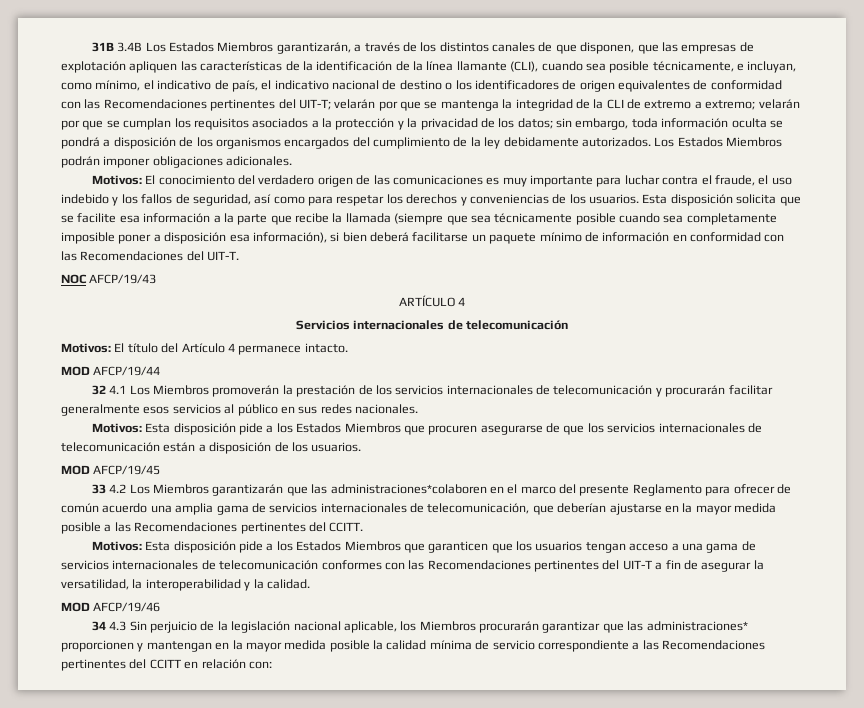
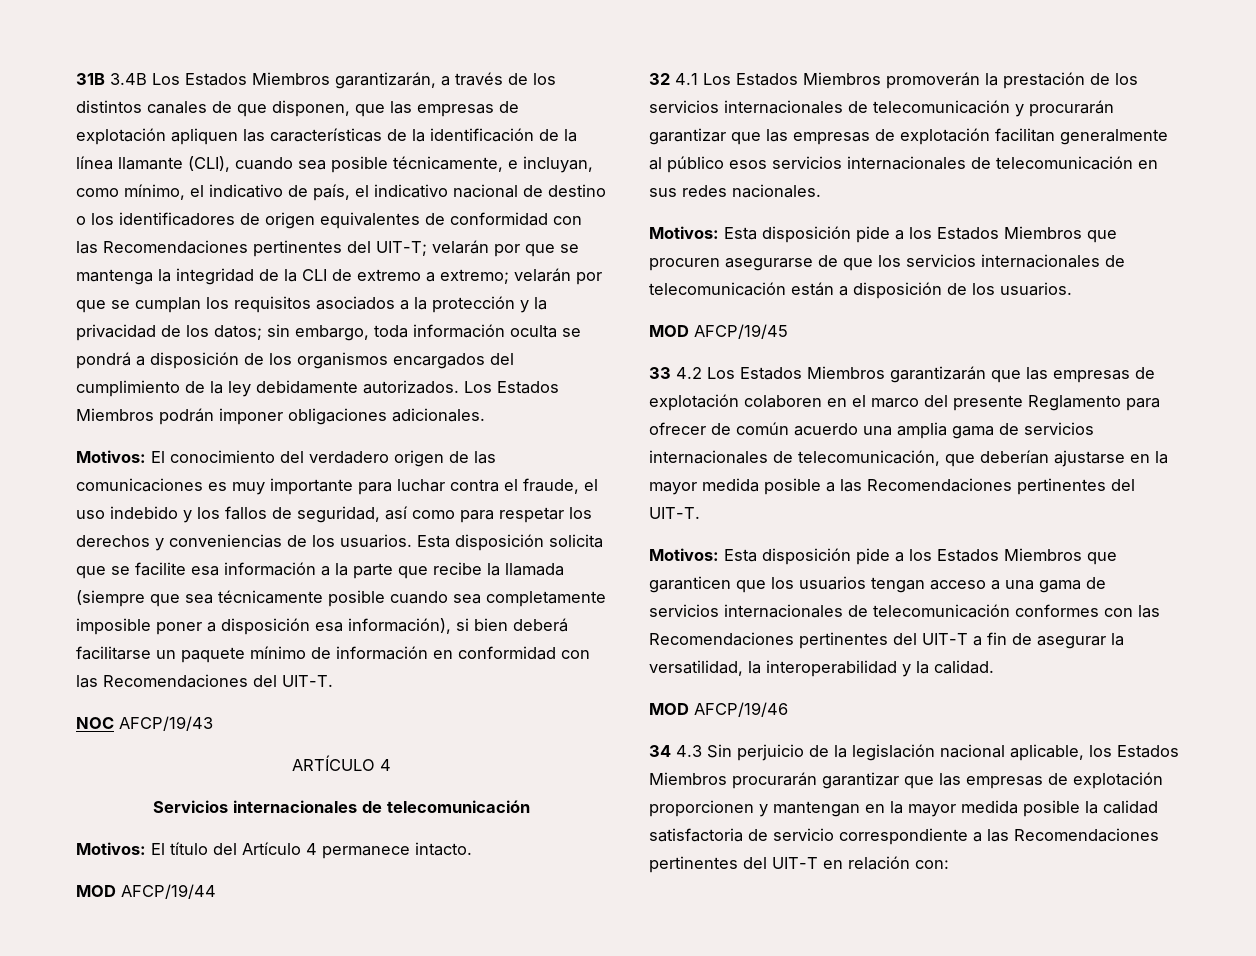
(150, 390) none -> [736,73,798,86] Estados
[728,385,773,395] [61,404,278,416] facilitar generalmente esos servicios al público -> [649,128,1168,145] [649,156,1133,173] garantizar que las empresas de explotación facilitan generalmente al público esos servicios internacionales de telecomunicación
(150, 489) none -> [740,367,802,380] Estados
[330,484,487,494] administraciones*colaboren -> [1053,367,1155,383] [649,394,822,411] empresas de explotación colaboren
[329,522,364,532] CCITT. -> [649,507,700,519] UIT-T.
(417, 626) none -> [1117,745,1179,758] Estados
[646,621,748,631] administraciones* -> [966,772,1163,789] empresas de explotación
[429,640,472,650] mínima -> [649,828,743,842] satisfactoria
[149,659,181,669] CCITT -> [772,857,818,869] UIT-T

